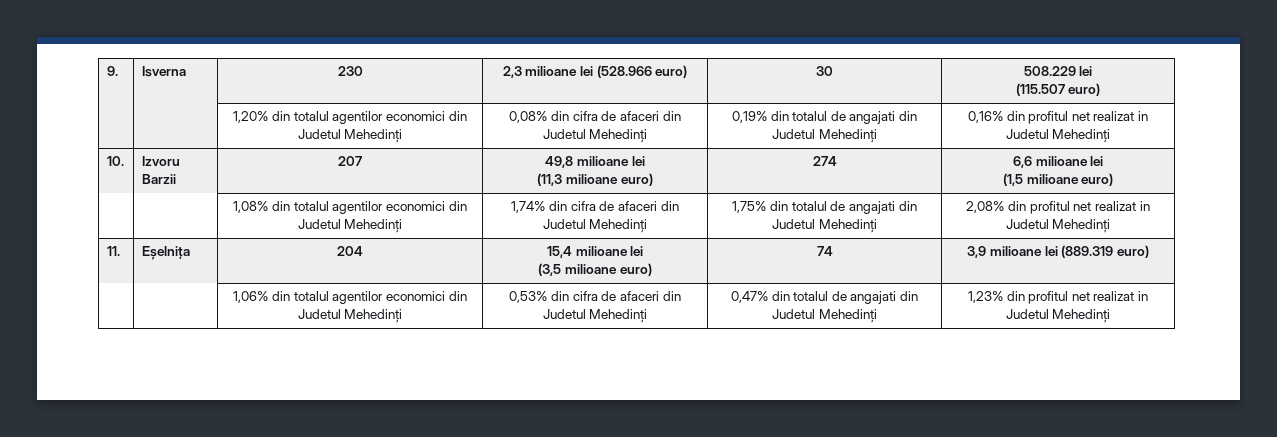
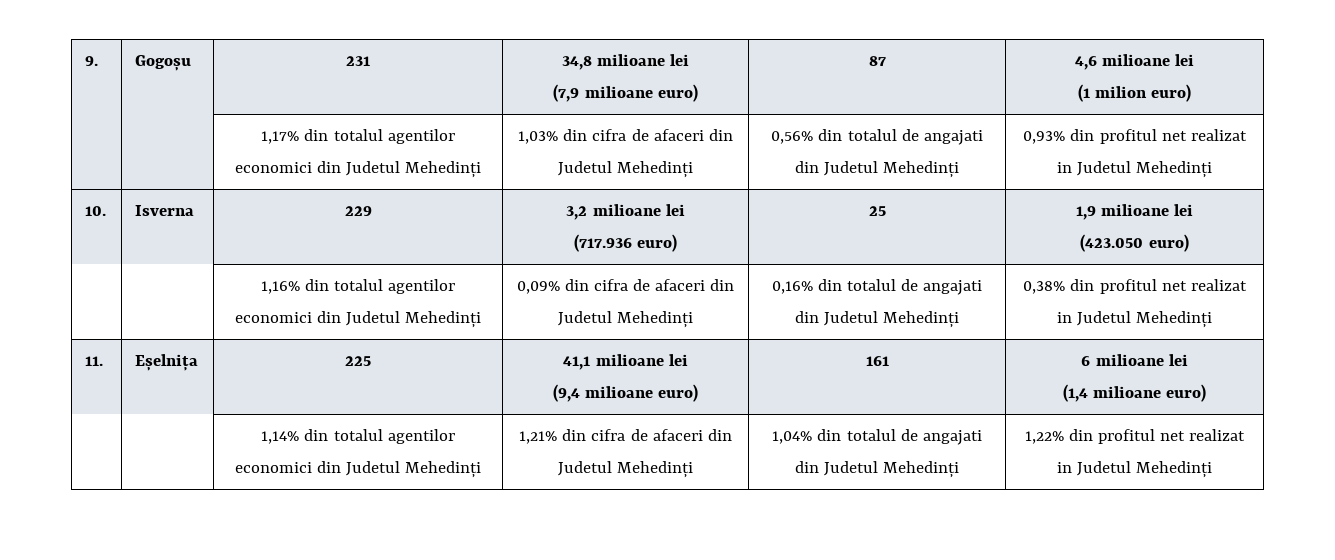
[141,66,186,77] [337,66,363,76] [502,65,688,78] [816,66,833,76] [1023,66,1093,76] [1015,83,1101,96] [233,111,467,124] [297,129,403,143] [509,111,681,123] [542,129,648,143] [731,111,918,124] [772,129,877,143] [967,111,1003,123] Isverna | 230 | 2,3 milioane lei (528.966 euro) | 30 | 508.229 lei // (115.507 euro) // | | 1,20% din totalul agentilor economici din Judetul Mehedinți | 0,08% din cifra de afaceri din Judetul Mehedinți | 0,19% din totalul de angajati din Judetul Mehedinți | 0,16% -> [135,55,192,71] [345,56,370,66] [561,54,690,70] [553,84,698,102] [868,56,886,66] [1074,54,1195,70] [1077,84,1192,102] [261,129,455,144] [234,161,482,178] [518,129,733,144] [557,161,694,178] [771,129,983,145] [794,161,960,178] [1023,131,1066,144] Gogoșu | 231 | 34,8 milioane lei // (7,9 milioane euro) | 87 | 4,6 milioane lei // (1 milion euro) // | | 1,17% din totalul agentilor economici din Judetul Mehedinți | 1,03% din cifra de afaceri din Judetul Mehedinți | 0,56% din totalul de angajati din Judetul Mehedinți | 0,93%
[141,156,180,166] [141,174,176,184] [338,156,362,166] [545,156,645,168] [537,173,653,186] [812,156,837,166] [1012,156,1104,168] [1002,173,1114,186] [233,201,467,214] [297,219,403,233] [511,201,679,213] [542,219,648,233] [732,201,917,214] [772,219,877,233] [966,201,1005,213] Izvoru Barzii | 207 | 49,8 milioane lei // (11,3 milioane euro) | 274 | 6,6 milioane lei // (1,5 milioane euro) // | | 1,08% din totalul agentilor economici din Judetul Mehedinți | 1,74% din cifra de afaceri din Judetul Mehedinți | 1,75% din totalul de angajati din Judetul Mehedinți | 2,08% -> [135,205,195,216] [344,206,372,216] [566,204,685,220] [573,234,678,252] [868,206,886,216] [1075,204,1194,220] [1080,234,1189,252] [260,279,456,294] [234,311,482,328] [516,279,735,294] [557,311,694,328] [771,279,983,295] [794,311,960,328] [1023,281,1066,294] Isverna | 229 | 3,2 milioane lei // (717.936 euro) | 25 | 1,9 milioane lei // (423.050 euro) // | | 1,16% din totalul agentilor economici din Judetul Mehedinți | 0,09% din cifra de afaceri din Judetul Mehedinți | 0,16% din totalul de angajati din Judetul Mehedinți | 0,38%
[337,246,363,256] [546,246,644,258] [538,263,652,276] [816,246,833,256] [967,245,1149,258] [233,291,467,304] [297,309,403,323] [509,291,681,303] [542,309,648,323] [730,291,919,304] [772,309,877,323] [967,291,1003,303] 204 | 15,4 milioane lei // (3,5 milioane euro) | 74 | 3,9 milioane lei (889.319 euro) // | | 1,06% din totalul agentilor economici din Judetul Mehedinți | 0,53% din cifra de afaceri din Judetul Mehedinți | 0,47% din totalul de angajati din Judetul Mehedinți | 1,23% -> [344,356,371,366] [563,354,688,370] [552,384,699,402] [865,356,889,366] [1081,354,1188,366] [1062,384,1207,402] [261,429,455,444] [234,461,482,478] [519,429,732,444] [557,461,694,478] [772,429,982,445] [794,461,960,478] [1024,431,1064,444] 225 | 41,1 milioane lei // (9,4 milioane euro) | 161 | 6 milioane lei // (1,4 milioane euro) // | | 1,14% din totalul agentilor economici din Judetul Mehedinți | 1,21% din cifra de afaceri din Judetul Mehedinți | 1,04% din totalul de angajati din Judetul Mehedinți | 1,22%

